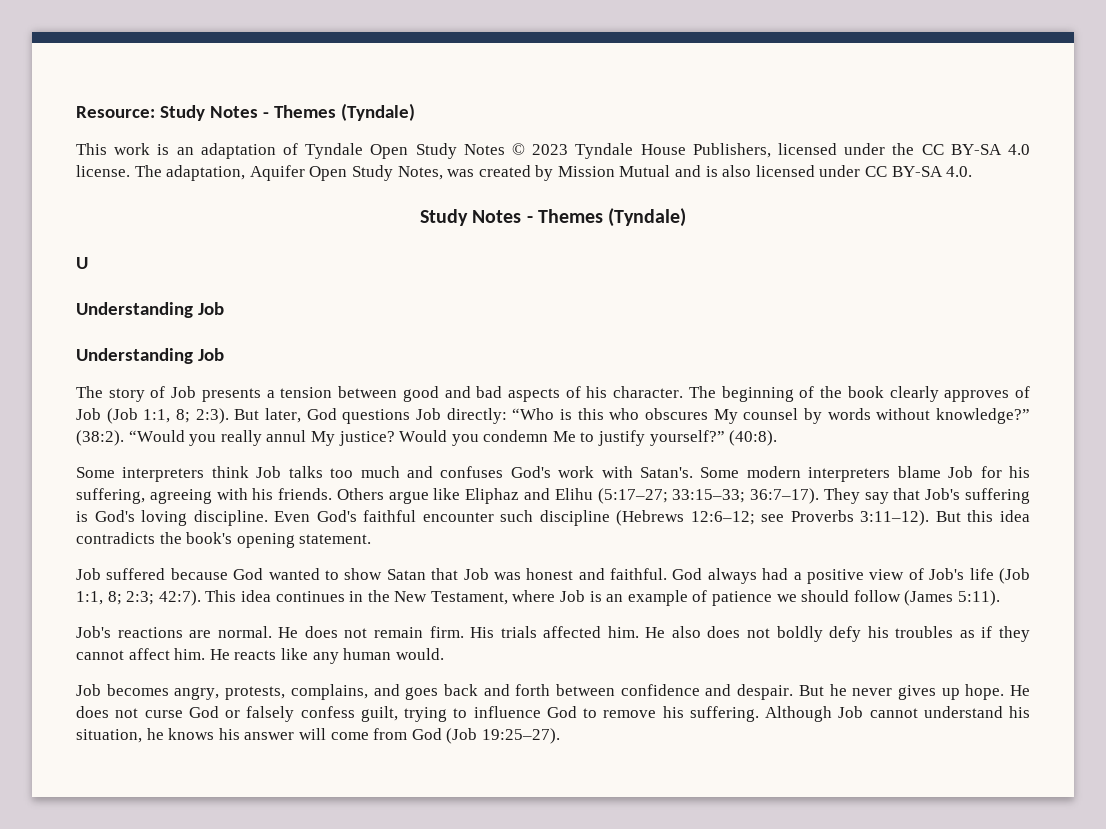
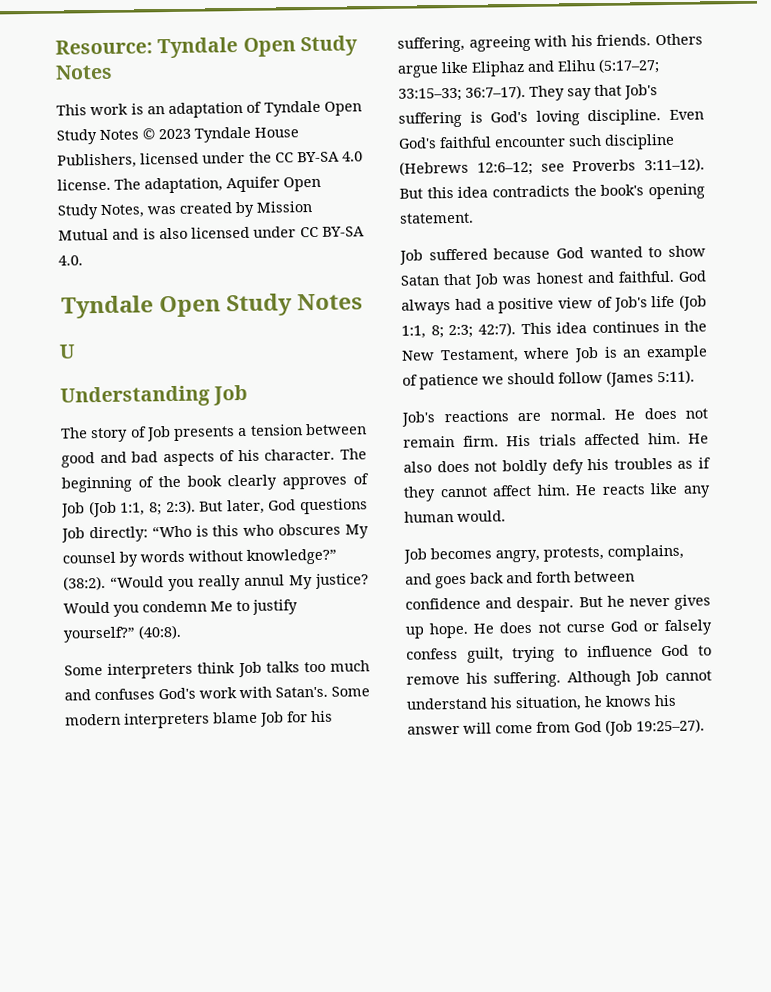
[159,103,415,121] Study Notes - Themes (Tyndale) -> [157,35,358,59] [55,64,113,80] Tyndale Open Study Notes
[419,208,687,227] Study Notes - Themes (Tyndale) -> [60,293,364,319] Tyndale Open Study Notes
[76,348,224,364] // Understanding Job -> (249, 395) none

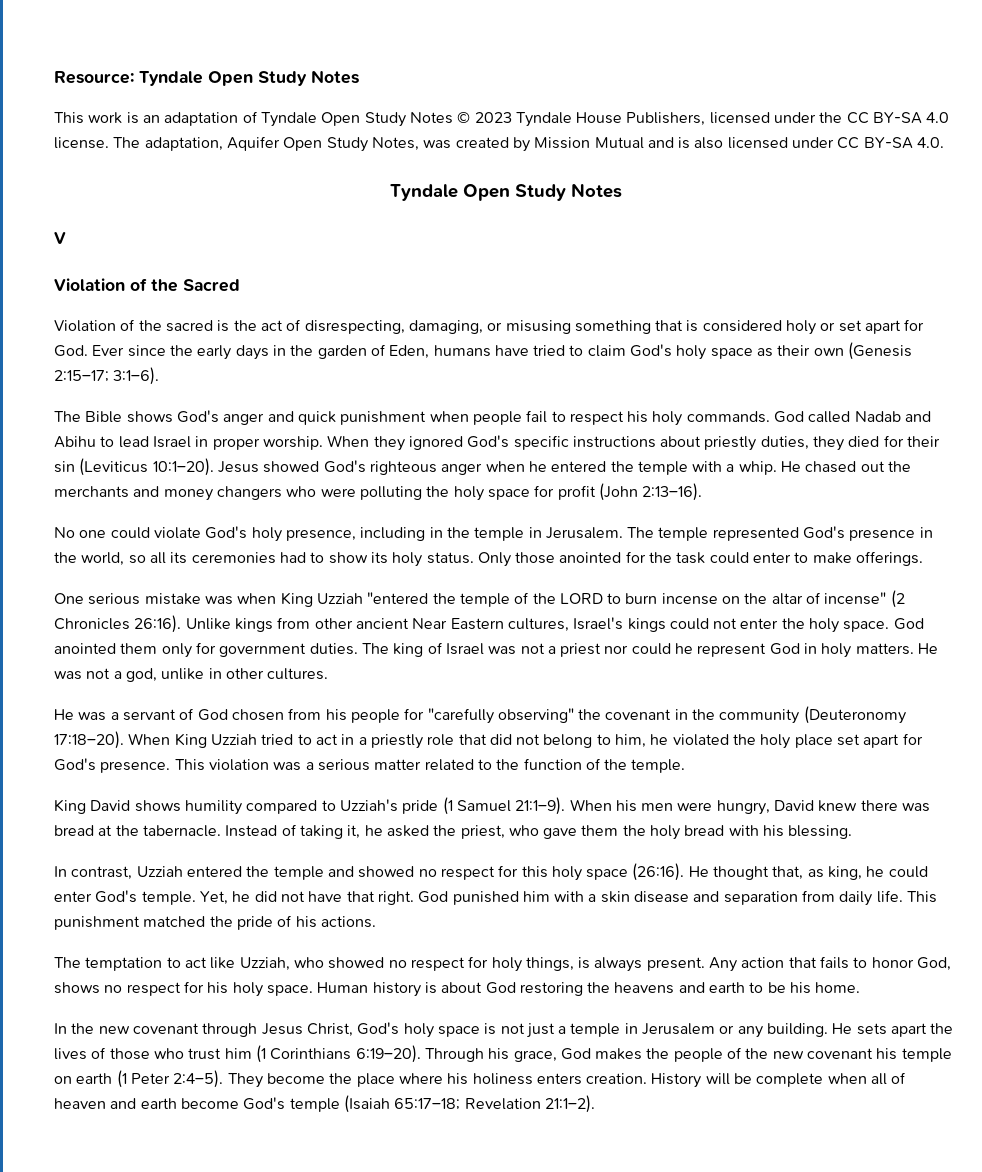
[59,344,76,359] [60,384,249,408] [61,423,367,443] [61,448,367,468] [61,473,369,493] [61,498,368,518] [61,523,369,543] [62,548,337,567] [63,573,369,592] [63,599,298,617] [63,624,181,643] [64,660,370,679] [64,686,370,701] [65,710,333,729] [397,33,703,53] [397,58,660,78] [398,84,658,102] [398,109,704,128] [398,133,675,150] [399,157,705,176] [399,183,705,200] [400,212,474,224] [399,245,706,265] [400,270,706,289] [401,294,707,315] [401,320,707,339] [401,345,708,364] [402,369,695,390] [401,407,708,427] [403,432,709,448] [403,457,711,476] [403,482,711,502] [404,510,506,523] [403,544,684,564] [405,570,635,589] [405,594,711,613] [405,619,712,639] [406,644,712,663] [406,670,712,688] [406,694,676,712] [407,718,705,736] U // Understanding Job // The story of Job presents a tension between good and bad aspects of his character. The beginning of the book clearly approves of Job (Job 1:1, 8; 2:3). But later, God questions Job directly: “Who is this who obscures My counsel by words without knowledge?” (38:2). “Would you really annul My justice? Would you condemn Me to justify yourself?” (40:8). // Some interpreters think Job talks too much and confuses God's work with Satan's. Some modern interpreters blame Job for his suffering, agreeing with his friends. Others argue like Eliphaz and Elihu (5:17–27; 33:15–33; 36:7–17). They say that Job's suffering is God's loving discipline. Even God's faithful encounter such discipline (Hebrews 12:6–12; see Proverbs 3:11–12). But this idea contradicts the book's opening statement. // Job suffered because God wanted to show Satan that Job was honest and faithful. God always had a positive view of Job's life (Job 1:1, 8; 2:3; 42:7). This idea continues in the New Testament, where Job is an example of patience we should follow (James 5:11). // Job's reactions are normal. He does not remain firm. His trials affected him. He also does not boldly defy his troubles as if they cannot affect him. He reacts like any human would. // Job becomes angry, protests, complains, and goes back and forth between confidence and despair. But he never gives up hope. He does not curse God or falsely confess guilt, trying to influence God to remove his suffering. Although Job cannot understand his situation, he knows his answer will come from God (Job 19:25–27). -> [54,232,66,244] [54,278,240,292] [54,319,925,335] [54,342,913,360] [54,367,160,385] [54,410,932,426] [54,435,941,451] [54,458,912,476] [54,483,703,501] [54,526,933,542] [54,551,924,567] [54,590,905,608] [54,615,924,633] [54,642,939,658] [54,668,329,682] [54,706,906,724] [54,731,923,749] [54,758,686,773] [54,797,931,815] [54,824,853,840] [54,863,928,881] [54,890,938,906] [54,915,376,930] [54,956,952,972] [54,981,861,997] [54,1022,954,1038] [54,1045,952,1063] [54,1070,907,1088] [54,1095,595,1113] V // Violation of the Sacred // Violation of the sacred is the act of disrespecting, damaging, or misusing something that is considered holy or set apart for God. Ever since the early days in the garden of Eden, humans have tried to claim God's holy space as their own (Genesis 2:15–17; 3:1–6). // The Bible shows God's anger and quick punishment when people fail to respect his holy commands. God called Nadab and Abihu to lead Israel in proper worship. When they ignored God's specific instructions about priestly duties, they died for their sin (Leviticus 10:1–20). Jesus showed God's righteous anger when he entered the temple with a whip. He chased out the merchants and money changers who were polluting the holy space for profit (John 2:13–16). // No one could violate God's holy presence, including in the temple in Jerusalem. The temple represented God's presence in the world, so all its ceremonies had to show its holy status. Only those anointed for the task could enter to make offerings. // One serious mistake was when King Uzziah "entered the temple of the LORD to burn incense on the altar of incense" (2 Chronicles 26:16). Unlike kings from other ancient Near Eastern cultures, Israel's kings could not enter the holy space. God anointed them only for government duties. The king of Israel was not a priest nor could he represent God in holy matters. He was not a god, unlike in other cultures. // He was a servant of God chosen from his people for "carefully observing" the covenant in the community (Deuteronomy 17:18–20). When King Uzziah tried to act in a priestly role that did not belong to him, he violated the holy place set apart for God's presence. This violation was a serious matter related to the function of the temple. // King David shows humility compared to Uzziah's pride (1 Samuel 21:1–9). When his men were hungry, David knew there was bread at the tabernacle. Instead of taking it, he asked the priest, who gave them the holy bread with his blessing. // In contrast, Uzziah entered the temple and showed no respect for this holy space (26:16). He thought that, as king, he could enter God's temple. Yet, he did not have that right. God punished him with a skin disease and separation from daily life. This punishment matched the pride of his actions. // The temptation to act like Uzziah, who showed no respect for holy things, is always present. Any action that fails to honor God, shows no respect for his holy space. Human history is about God restoring the heavens and earth to be his home. // In the new covenant through Jesus Christ, God's holy space is not just a temple in Jerusalem or any building. He sets apart the lives of those who trust him (1 Corinthians 6:19–20). Through his grace, God makes the people of the new covenant his temple on earth (1 Peter 2:4–5). They become the place where his holiness enters creation. History will be complete when all of heaven and earth become God's temple (Isaiah 65:17–18; Revelation 21:1–2).

